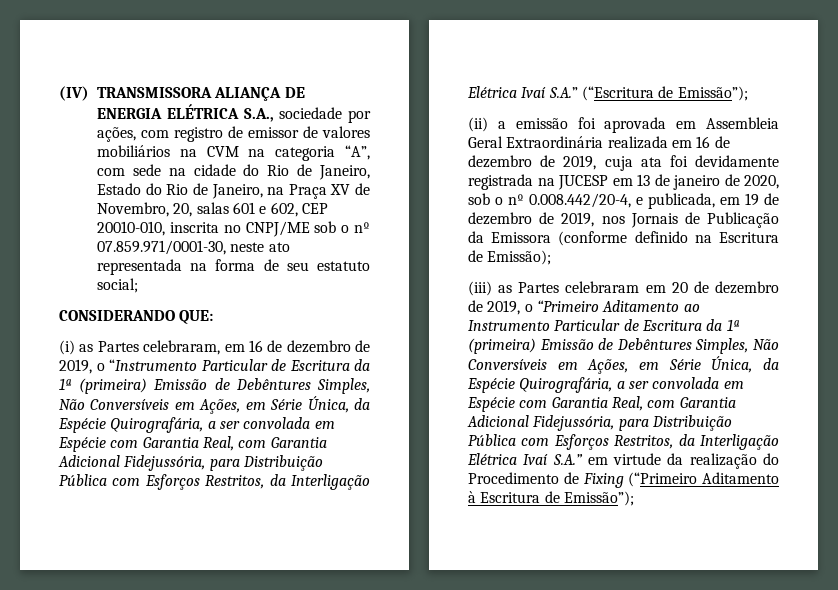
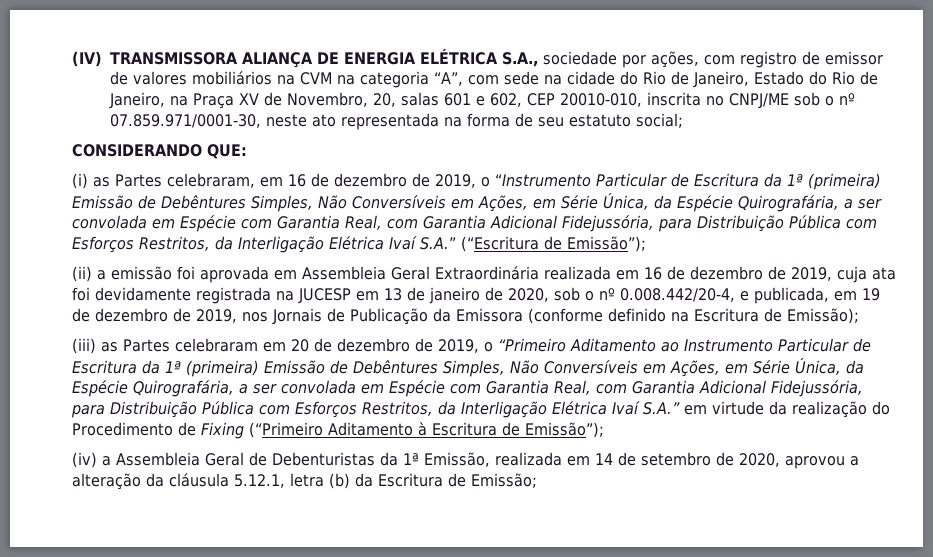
(634, 498) none -> [72,452,859,469] [72,473,537,490] // (iv) a Assembleia Geral de Debenturistas da 1ª Emissão, realizada em 14 de setembro de 2020, aprovou a alteração da cláusula 5.12.1, letra (b) da Escritura de Emissão;

